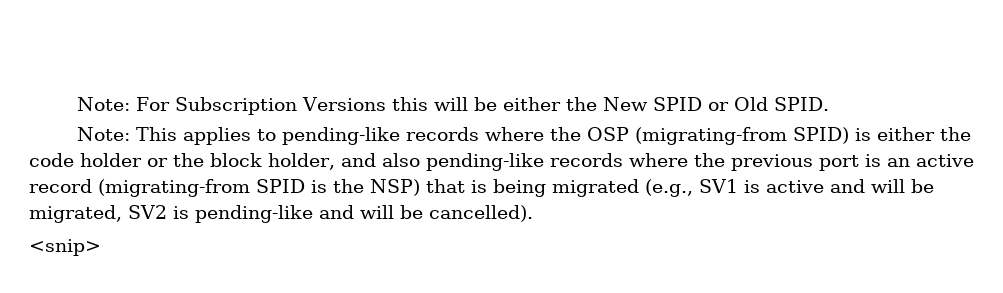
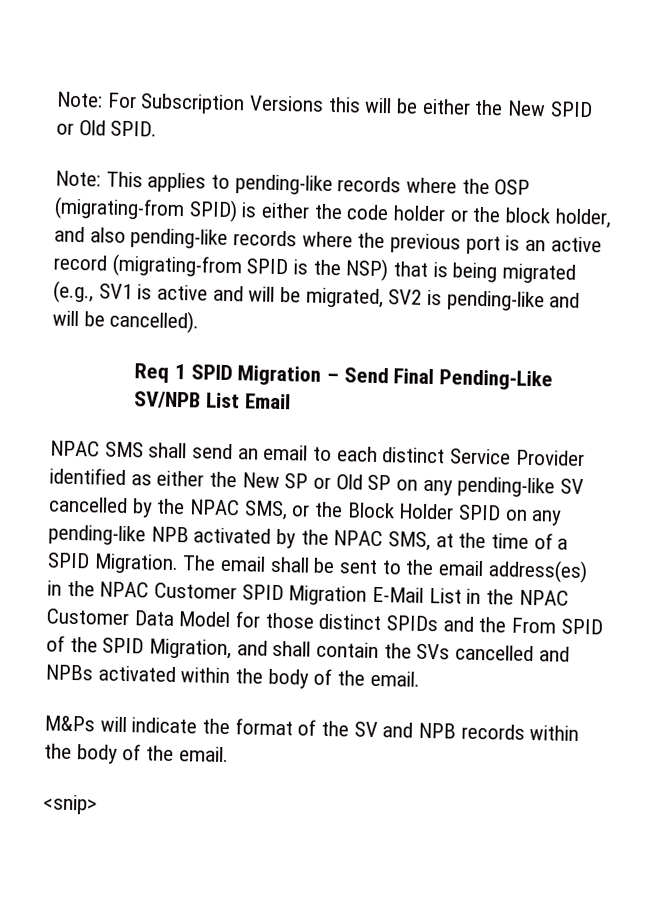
(533, 213) none -> [134,363,553,391] [134,391,291,410] [50,440,585,467] [49,467,585,498] [48,496,563,526] [48,524,569,552] [47,552,588,584] [47,580,569,606] [46,608,603,635] [46,635,570,662] [45,664,420,689] [44,715,580,742] [44,743,229,764] // Req 1 SPID Migration – Send Final Pending-Like SV/NPB List Email // NPAC SMS shall send an email to each distinct Service Provider identified as either the New SP or Old SP on any pending-like SV cancelled by the NPAC SMS, or the Block Holder SPID on any pending-like NPB activated by the NPAC SMS, at the time of a SPID Migration. The email shall be sent to the email address(es) in the NPAC Customer SPID Migration E-Mail List in the NPAC Customer Data Model for those distinct SPIDs and the From SPID of the SPID Migration, and shall contain the SVs cancelled and NPBs activated within the body of the email. // M&Ps will indicate the format of the SV and NPB records within the body of the email.

